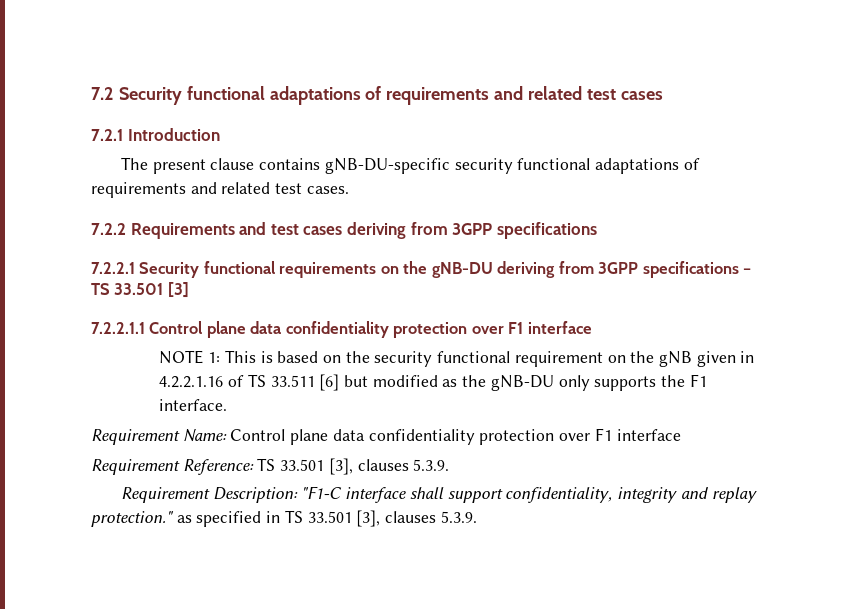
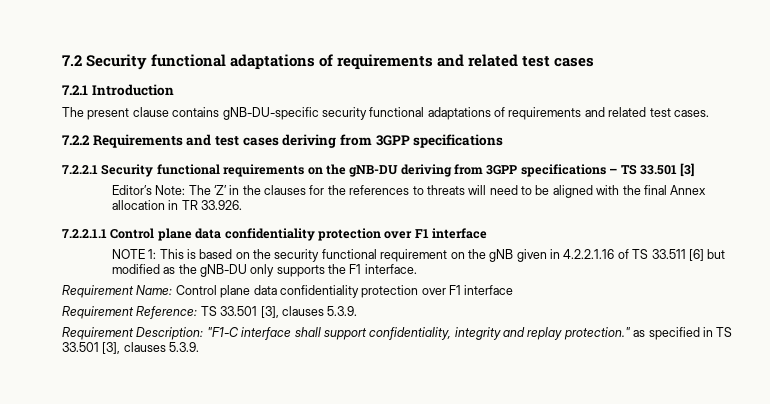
(189, 290) none -> [111,185,707,198] [111,200,242,210] // Editor’s Note: The ‘Z’ in the clauses for the references to threats will need to be aligned with the final Annex allocation in TR 33.926.

